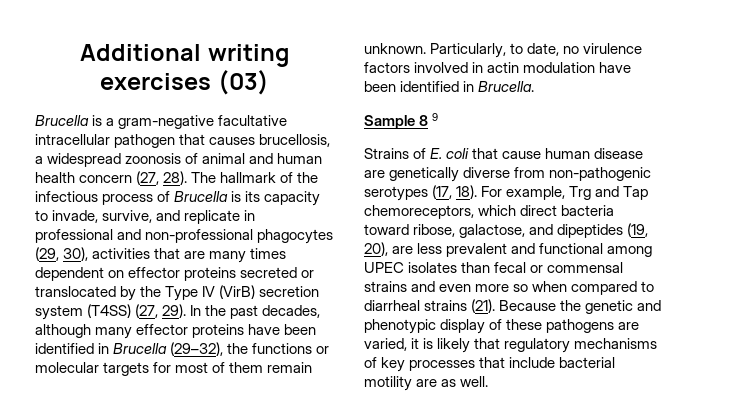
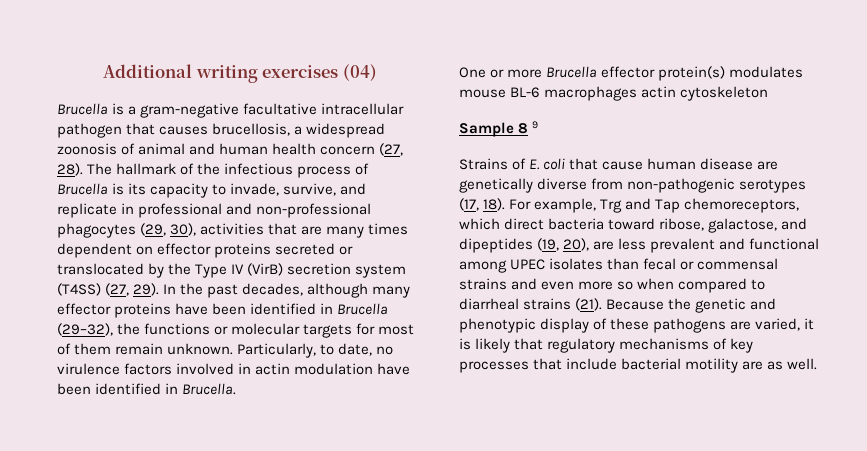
[217,70,269,95] (03) -> [342,64,377,81] (04)
(535, 86) none -> [459,66,804,81] [459,86,769,101] // One or more Brucella effector protein(s) modulates mouse BL-6 macrophages actin cytoskeleton

